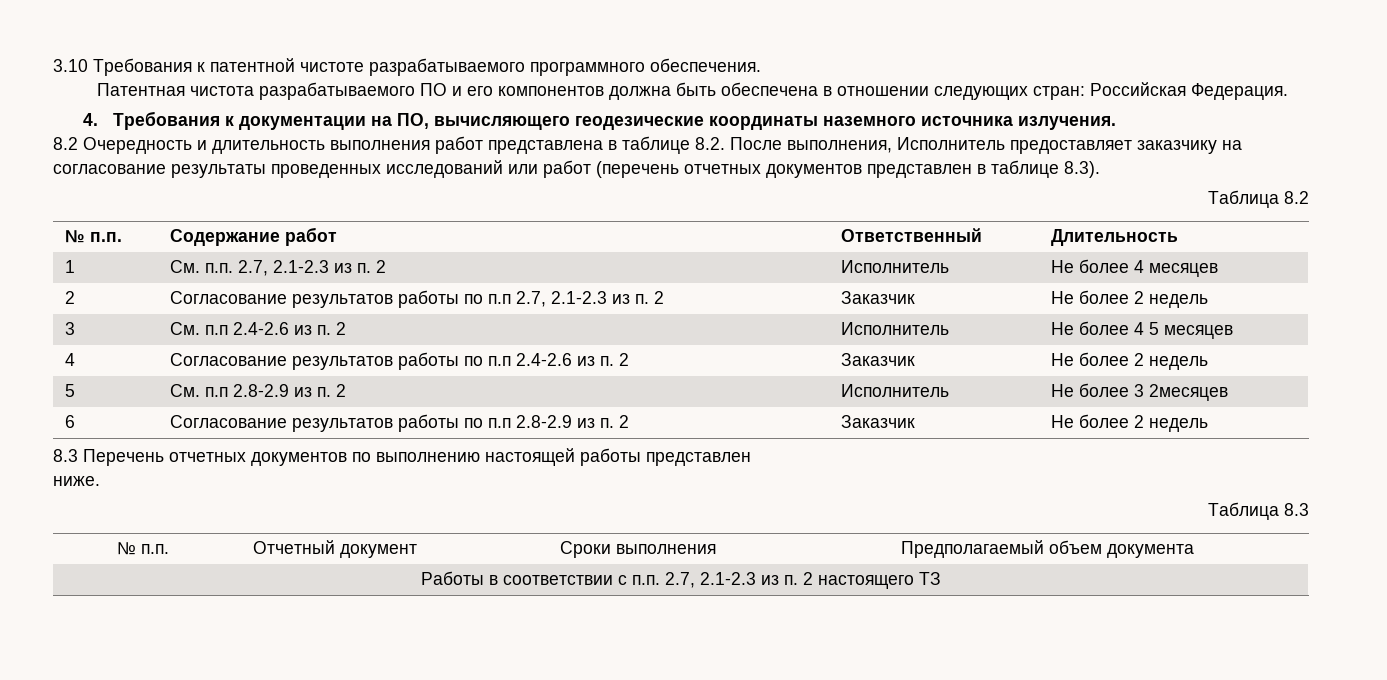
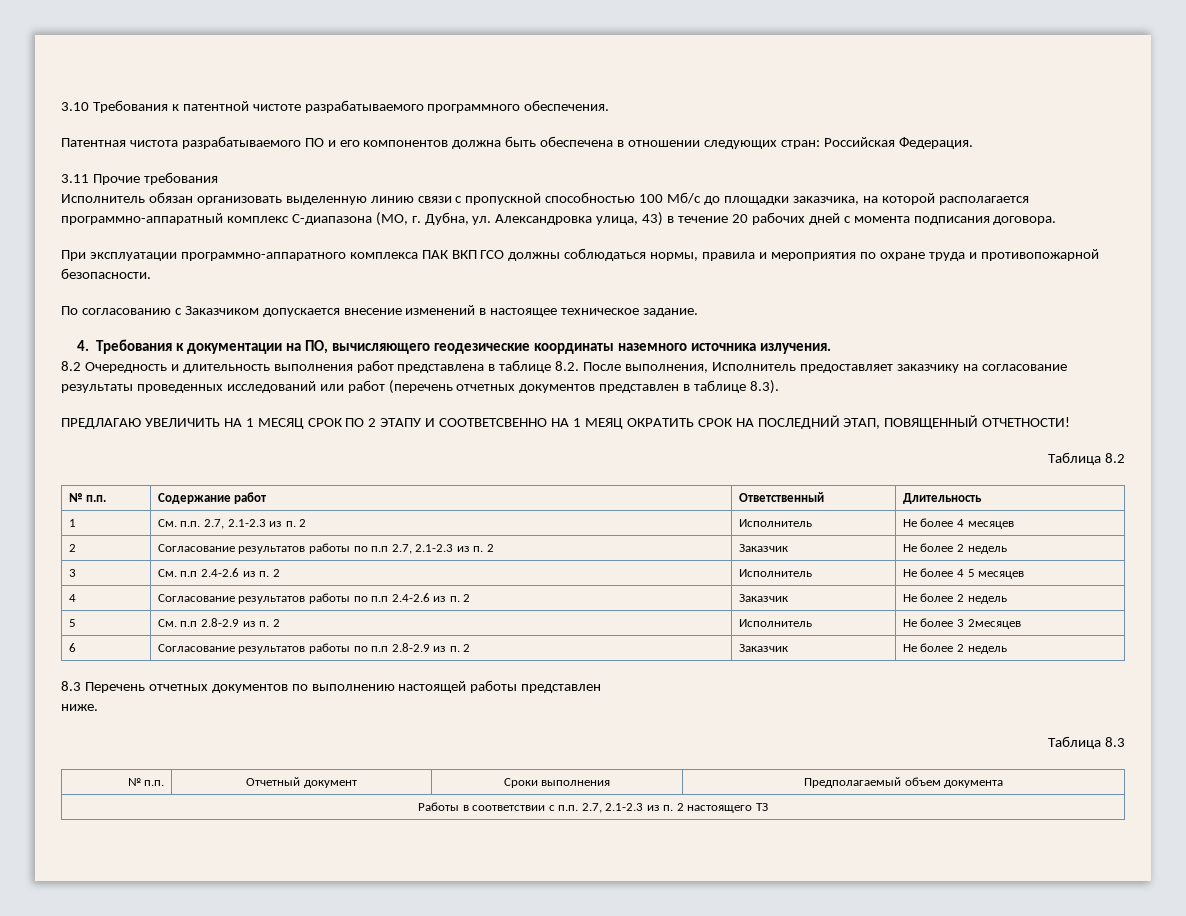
(1289, 91) none -> [61,172,218,185] [61,192,1029,205] [61,212,1057,226] [61,248,1099,261] [61,268,151,279] [61,305,699,317] // 3.11 Прочие требования // Исполнитель обязан организовать выделенную линию связи с пропускной способностью 100 Мб/c до площадки заказчика, на которой располагается программно-аппаратный комплекс C-диапазона (МО, г. Дубна, ул. Александровка улица, 43) в течение 20 рабочих дней с момента подписания договора. // При эксплуатации программно-аппаратного комплекса ПАК ВКП ГСО должны соблюдаться нормы, правила и мероприятия по охране труда и противопожарной безопасности. // По согласованию с Заказчиком допускается внесение изменений в настоящее техническое задание.
(1100, 169) none -> [61,415,1071,429] // ПРЕДЛАГАЮ УВЕЛИЧИТЬ НА 1 МЕСЯЦ СРОК ПО 2 ЭТАПУ И СООТВЕТСВЕННО НА 1 МЕЯЦ ОКРАТИТЬ СРОК НА ПОСЛЕДНИЙ ЭТАП, ПОВЯЩЕННЫЙ ОТЧЕТНОСТИ!

